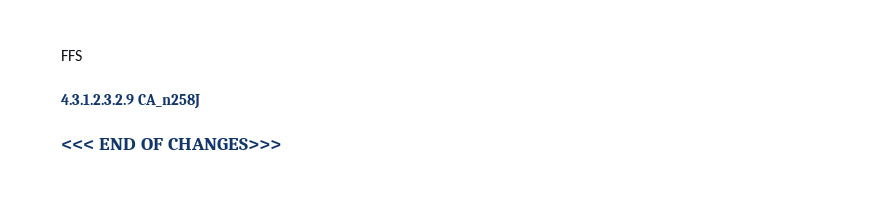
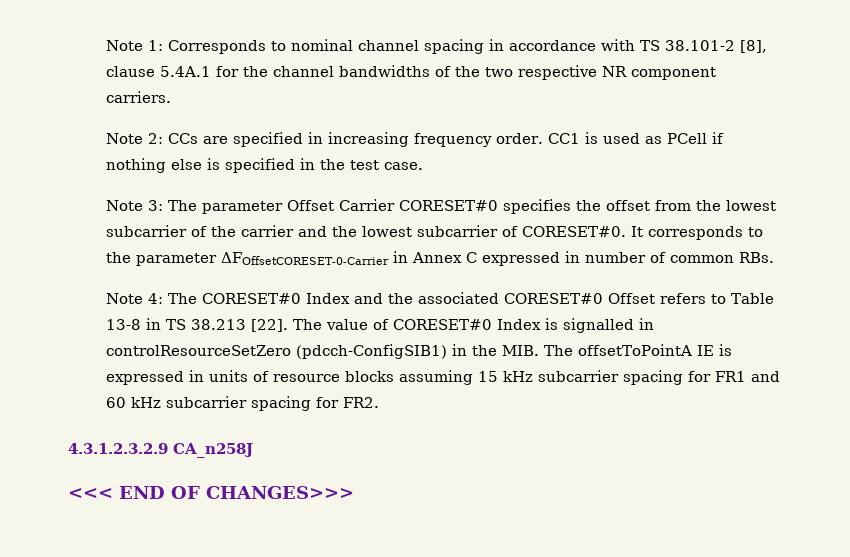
[61,50,82,61] FFS -> [106,39,768,54] [106,65,717,80] [106,91,172,103] [106,132,725,147] [106,158,424,173] [106,199,777,214] [106,225,764,240] [106,251,775,266] [106,292,775,304] [106,318,655,333] [106,344,733,359] [106,370,781,385] [106,396,380,411] Note 1: Corresponds to nominal channel spacing in accordance with TS 38.101-2 [8], clause 5.4A.1 for the channel bandwidths of the two respective NR component carriers. // Note 2: CCs are specified in increasing frequency order. CC1 is used as PCell if nothing else is specified in the test case. // Note 3: The parameter Offset Carrier CORESET#0 specifies the offset from the lowest subcarrier of the carrier and the lowest subcarrier of CORESET#0. It corresponds to the parameter ΔFOffsetCORESET-0-Carrier in Annex C expressed in number of common RBs. // Note 4: The CORESET#0 Index and the associated CORESET#0 Offset refers to Table 13-8 in TS 38.213 [22]. The value of CORESET#0 Index is signalled in controlResourceSetZero (pdcch-ConfigSIB1) in the MIB. The offsetToPointA IE is expressed in units of resource blocks assuming 15 kHz subcarrier spacing for FR1 and 60 kHz subcarrier spacing for FR2.

